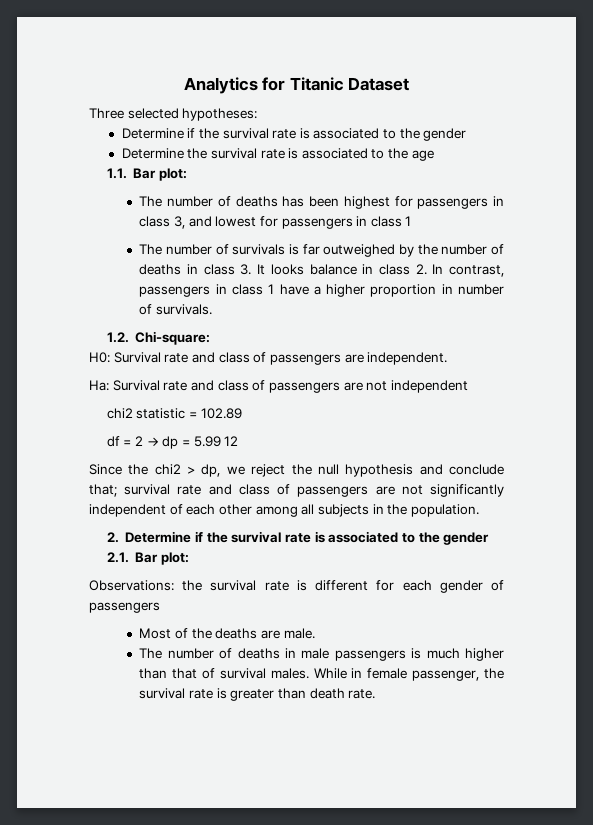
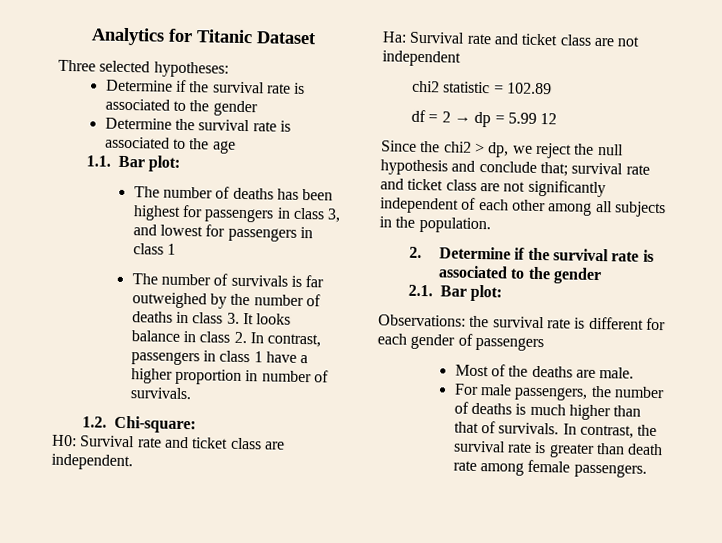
[218,352,341,365] class of passengers -> [191,437,262,450] ticket class
[217,380,340,393] class of passengers -> [521,33,592,46] ticket class
[238,484,369,497] class of passengers -> [407,178,477,191] ticket class
[139,648,406,661] The number of deaths in male passengers -> [453,383,665,401] [453,401,512,415] For male passengers, the number of deaths
[219,668,480,681] survival males. While in female passenger, -> [498,422,634,439] survivals. In contrast,
[348,689,376,699] rate. -> [452,459,647,478] rate among female passengers.

